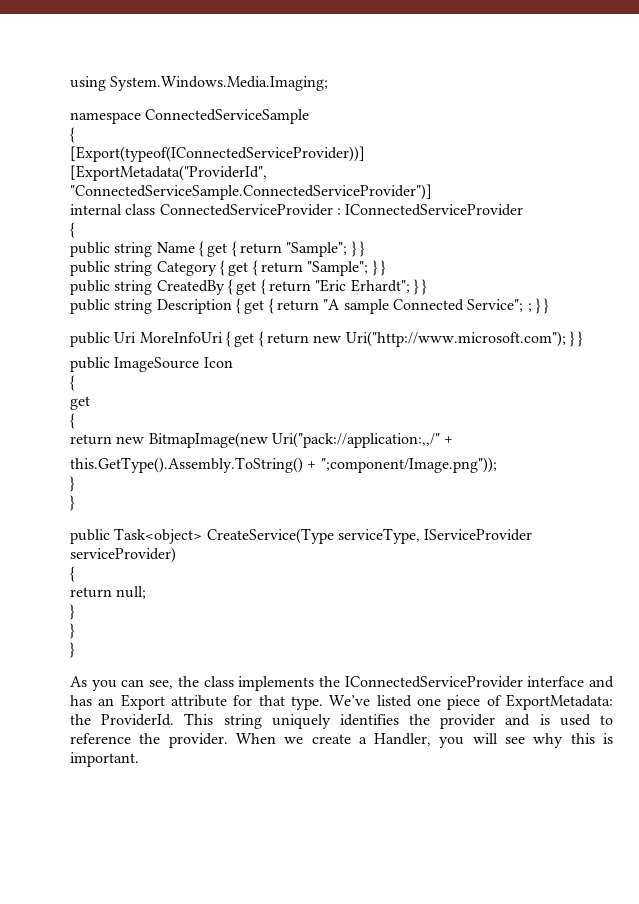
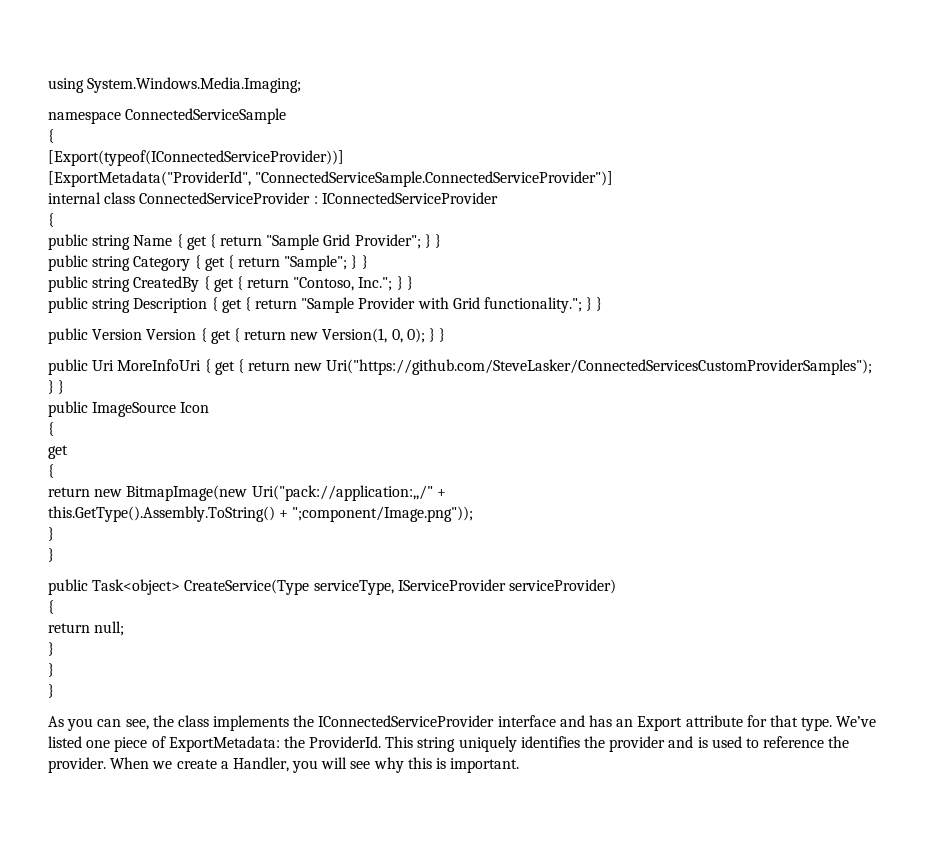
[286,242,348,257] "Sample"; -> [266,234,421,250] "Sample Grid Provider";
[315,279,410,293] "Eric Erhardt"; -> [293,277,393,291] "Contoso, Inc.";
[323,299,532,314] "A sample Connected Service"; ; -> [301,297,603,313] [48,328,425,344] "Sample Provider with Grid functionality."; } } // public Version Version { get { return new Version(1, 0, 0);
[345,331,566,347] Uri("http://www.microsoft.com"); -> [326,359,873,375] Uri("https://github.com/SteveLasker/ConnectedServicesCustomProviderSamples");

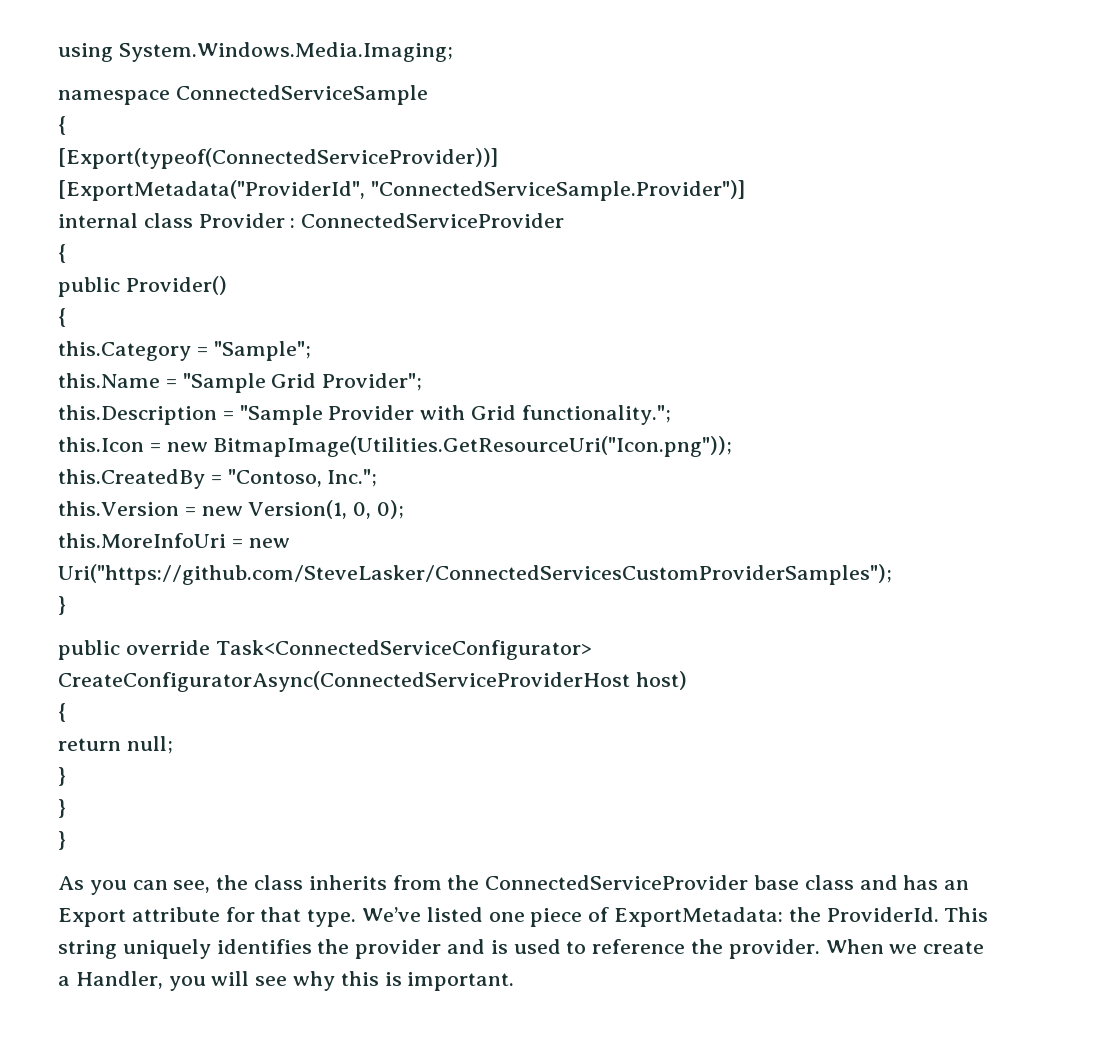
[48,150,344,166] [Export(typeof(IConnectedServiceProvider))] -> [58,148,498,169] [Export(typeof(ConnectedServiceProvider))]
[255,171,614,187] "ConnectedServiceSample.ConnectedServiceProvider")] -> [370,180,745,201] "ConnectedServiceSample.Provider")]
[139,192,498,204] ConnectedServiceProvider : IConnectedServiceProvider -> [198,213,565,228] Provider : ConnectedServiceProvider
[92,234,442,250] [48,255,368,271] [48,276,413,292] [48,297,298,313] string Name { get { return "Sample Grid Provider"; } } // public string Category { get { return "Sample"; } } // public string CreatedBy { get { return "Contoso, Inc."; } } // public string Description { get { return -> [125,276,227,295] [58,308,66,327] [58,341,311,361] [58,373,423,393] [58,405,234,425] Provider() // { // this.Category = "Sample"; // this.Name = "Sample Grid Provider"; // this.Description =
[586,297,603,311] [48,328,446,344] [48,359,873,375] [48,380,65,394] [48,401,210,417] [48,422,54,436] [48,445,68,459] [48,464,54,478] [48,485,446,501] [48,506,474,522] [48,527,54,541] [48,548,54,562] [48,579,616,595] } } // public Version Version { get { return new Version(1, 0, 0); } } // public Uri MoreInfoUri { get { return new Uri("https://github.com/SteveLasker/ConnectedServicesCustomProviderSamples"); } } // public ImageSource Icon // { // get // { // return new BitmapImage(new Uri("pack://application:,,/" + // this.GetType().Assembly.ToString() + ";component/Image.png")); // } // } // public Task<object> CreateService(Type serviceType, IServiceProvider serviceProvider) -> [58,436,733,457] [58,469,378,489] [58,500,404,519] [58,533,290,548] [58,564,892,585] [58,596,66,615] [58,640,592,660] [58,671,687,692] // this.Icon = new BitmapImage(Utilities.GetResourceUri("Icon.png")); // this.CreatedBy = "Contoso, Inc."; // this.Version = new Version(1, 0, 0); // this.MoreInfoUri = new Uri("https://github.com/SteveLasker/ConnectedServicesCustomProviderSamples"); // } // public override Task<ConnectedServiceConfigurator> CreateConfiguratorAsync(ConnectedServiceProviderHost host)
[213,715,556,731] implements the IConnectedServiceProvider interface -> [308,875,854,890] inherits from the ConnectedServiceProvider base class

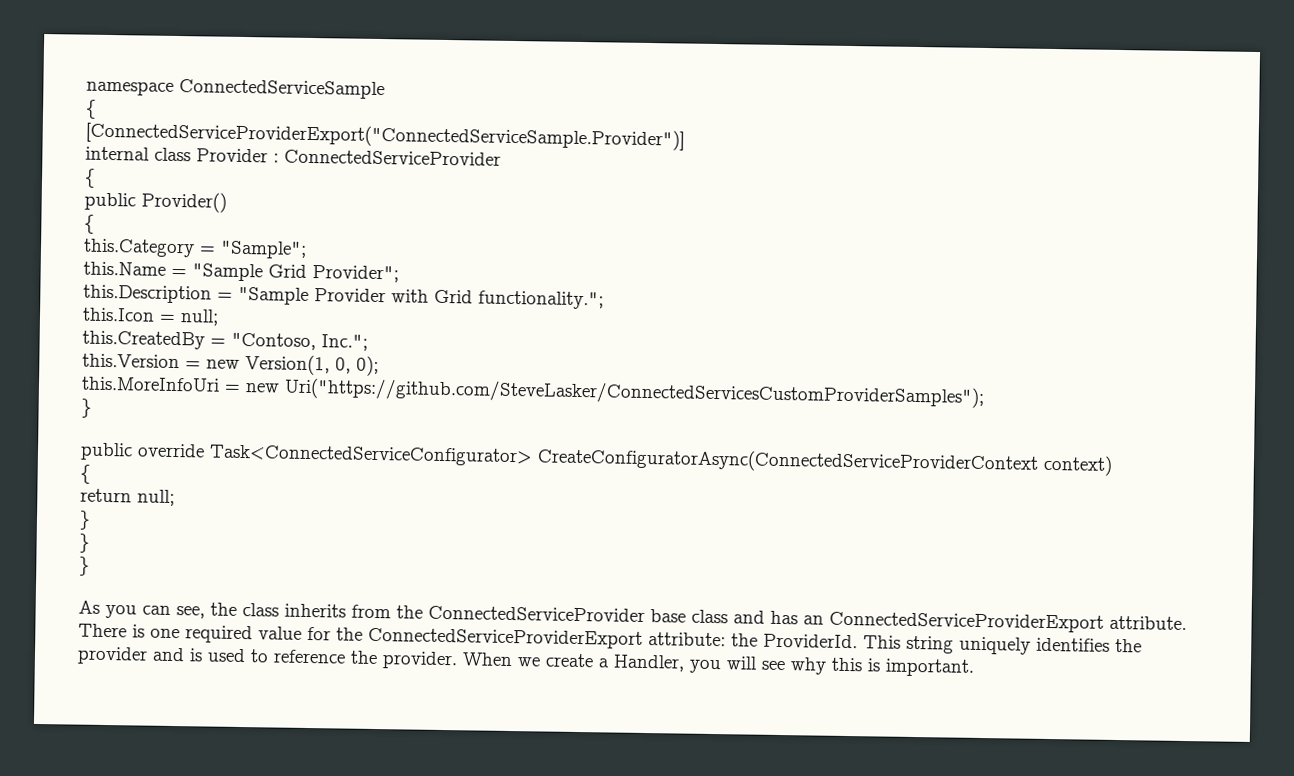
[58,42,453,62] using System.Windows.Media.Imaging; // -> (86, 88) none
[58,148,498,169] [58,180,745,201] [Export(typeof(ConnectedServiceProvider))] // [ExportMetadata("ProviderId", "ConnectedServiceSample.Provider")] -> [85,121,685,151] [ConnectedServiceProviderExport("ConnectedServiceSample.Provider")]
[166,436,733,457] new BitmapImage(Utilities.GetResourceUri("Icon.png")); -> [180,309,219,326] null;
[58,671,687,692] CreateConfiguratorAsync(ConnectedServiceProviderHost host) -> [537,447,1113,476] CreateConfiguratorAsync(ConnectedServiceProviderContext context)
[58,907,784,927] Export attribute for that type. We’ve listed one piece of ExportMetadata: -> [829,611,1187,633] [78,623,726,649] ConnectedServiceProviderExport attribute. There is one required value for the ConnectedServiceProviderExport attribute:

